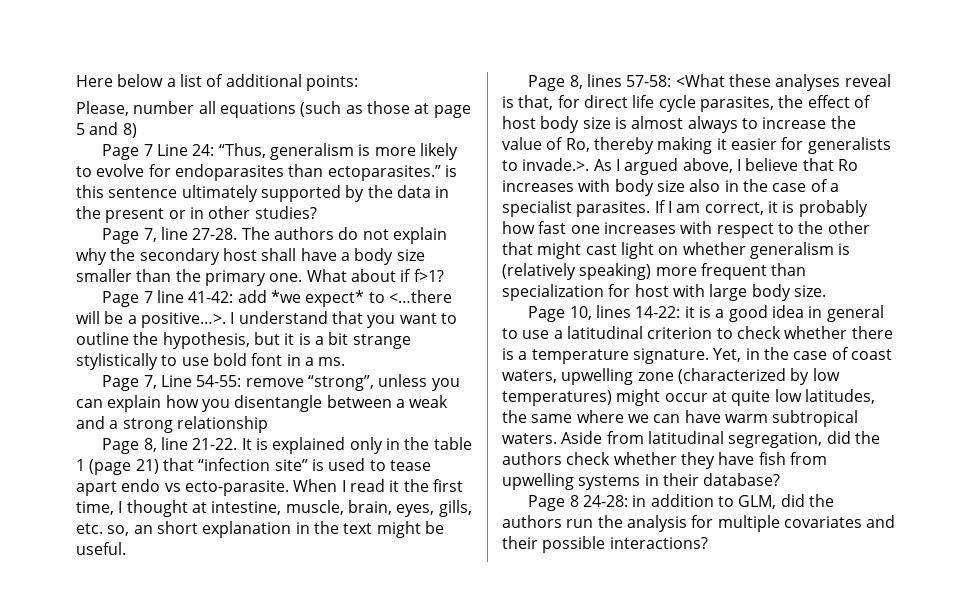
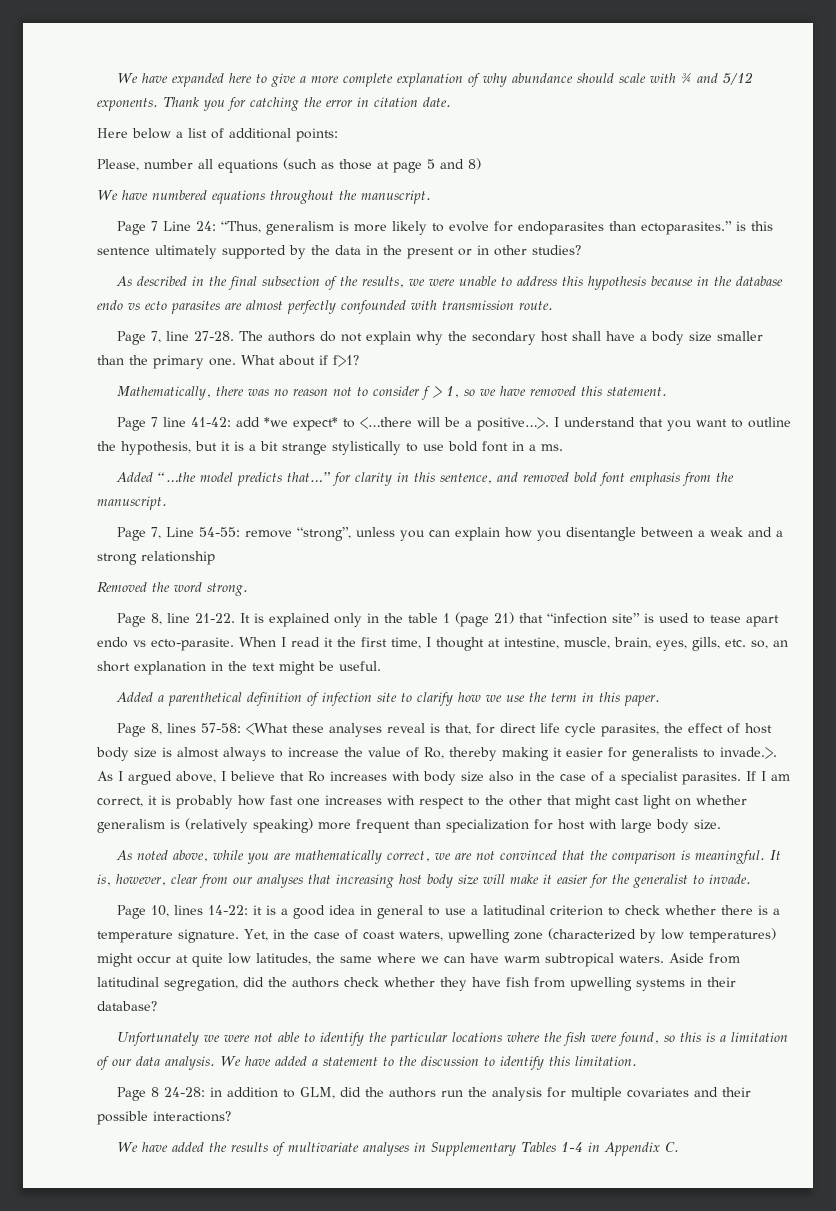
(76, 81) none -> [116,72,753,87] [97,97,451,111] We have expanded here to give a more complete explanation of why abundance should scale with ¾ and 5/12 exponents. Thank you for catching the error in citation date. //
(137, 130) none -> [97,190,431,204] // We have numbered equations throughout the manuscript.
(317, 212) none -> [115,276,783,290] [97,300,553,314] // As described in the final subsection of the results, we were unable to address this hypothesis because in the database endo vs ecto parasites are almost perfectly confounded with transmission route.
(444, 275) none -> [116,386,667,400] // Mathematically, there was no reason not to consider f > 1, so we have removed this statement.
(346, 361) none -> [115,472,734,486] [97,496,167,510] // Added “…the model predicts that…” for clarity in this sentence, and removed bold font emphasis from the manuscript.
(268, 424) none -> [97,582,248,596] // Removed the word strong.
(126, 548) none -> [115,692,660,706] // Added a parenthetical definition of infection site to clarify how we use the term in this paper.
(826, 291) none -> [115,850,781,864] [97,874,751,888] // As noted above, while you are mathematically correct, we are not convinced that the comparison is meaningful. It is, however, clear from our analyses that increasing host body size will make it easier for the generalist to invade.
(781, 479) none -> [116,1032,788,1046] [97,1056,637,1070] // Unfortunately we were not able to identify the particular locations where the fish were found, so this is a limitation of our data analysis. We have added a statement to the discussion to identify this limitation.
(708, 543) none -> [116,1142,679,1156] // We have added the results of multivariate analyses in Supplementary Tables 1-4 in Appendix C.

